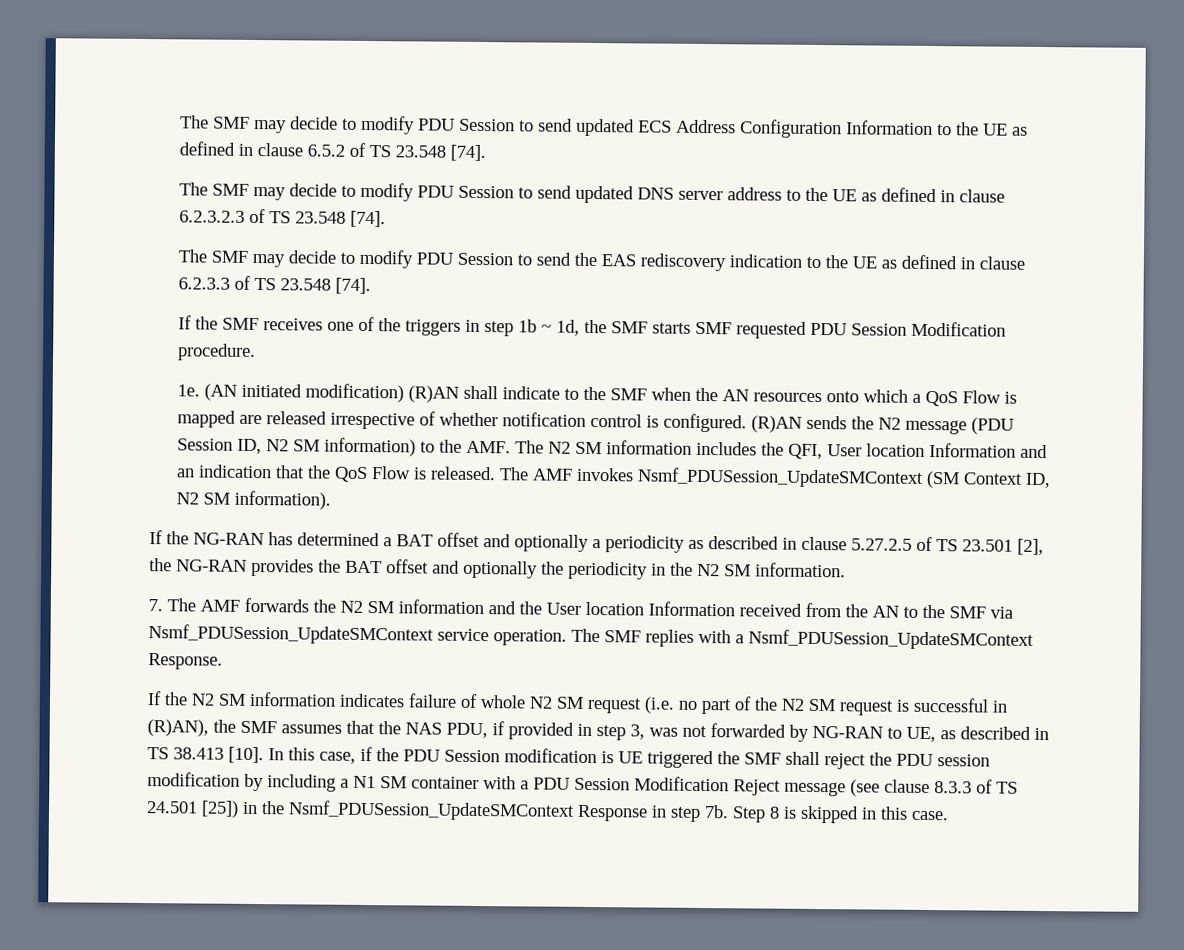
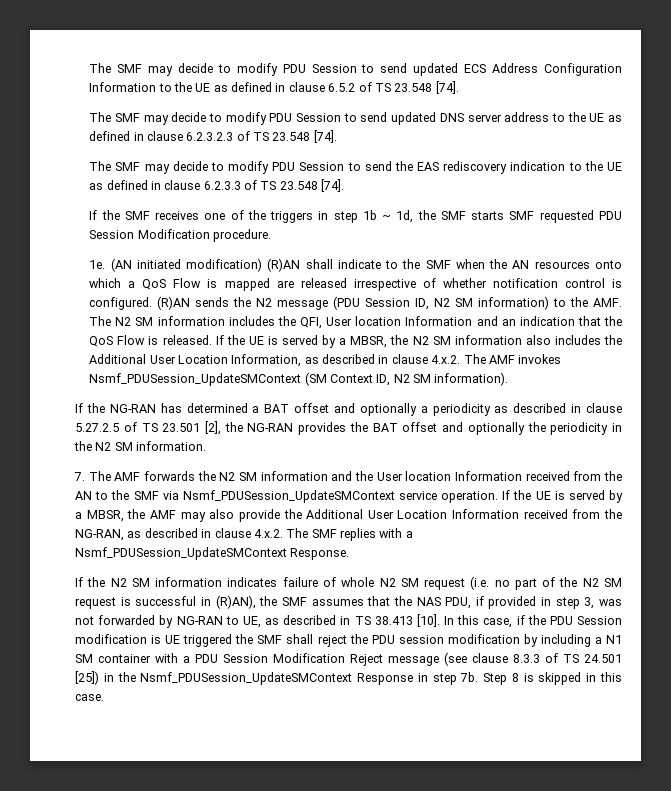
(496, 473) none -> [215,335,622,348] [89,354,461,367] If the UE is served by a MBSR, the N2 SM information also includes the Additional User Location Information, as described in clause 4.x.2.
(568, 637) none -> [502,490,623,503] [75,509,623,522] [75,528,283,541] If the UE is served by a MBSR, the AMF may also provide the Additional User Location Information received from the NG-RAN, as described in clause 4.x.2.

